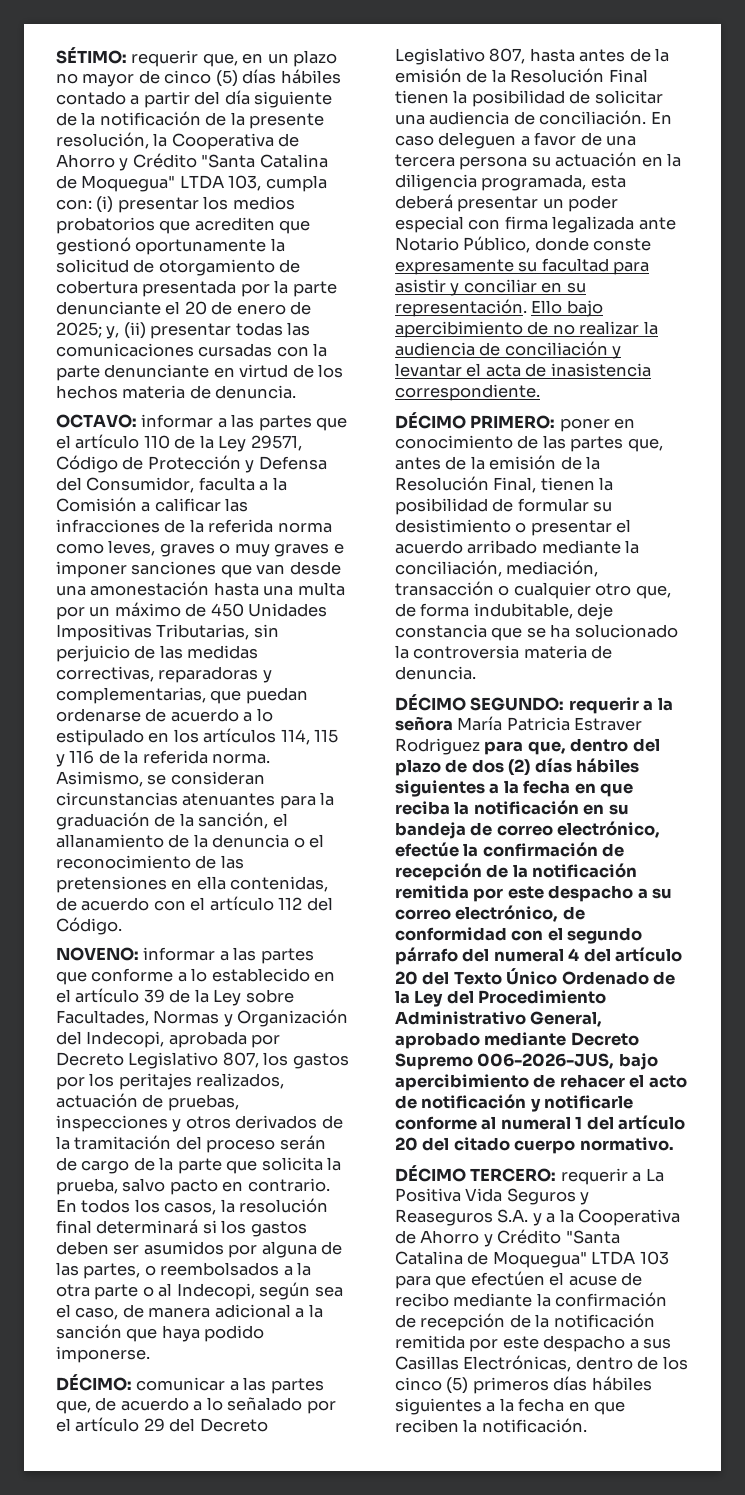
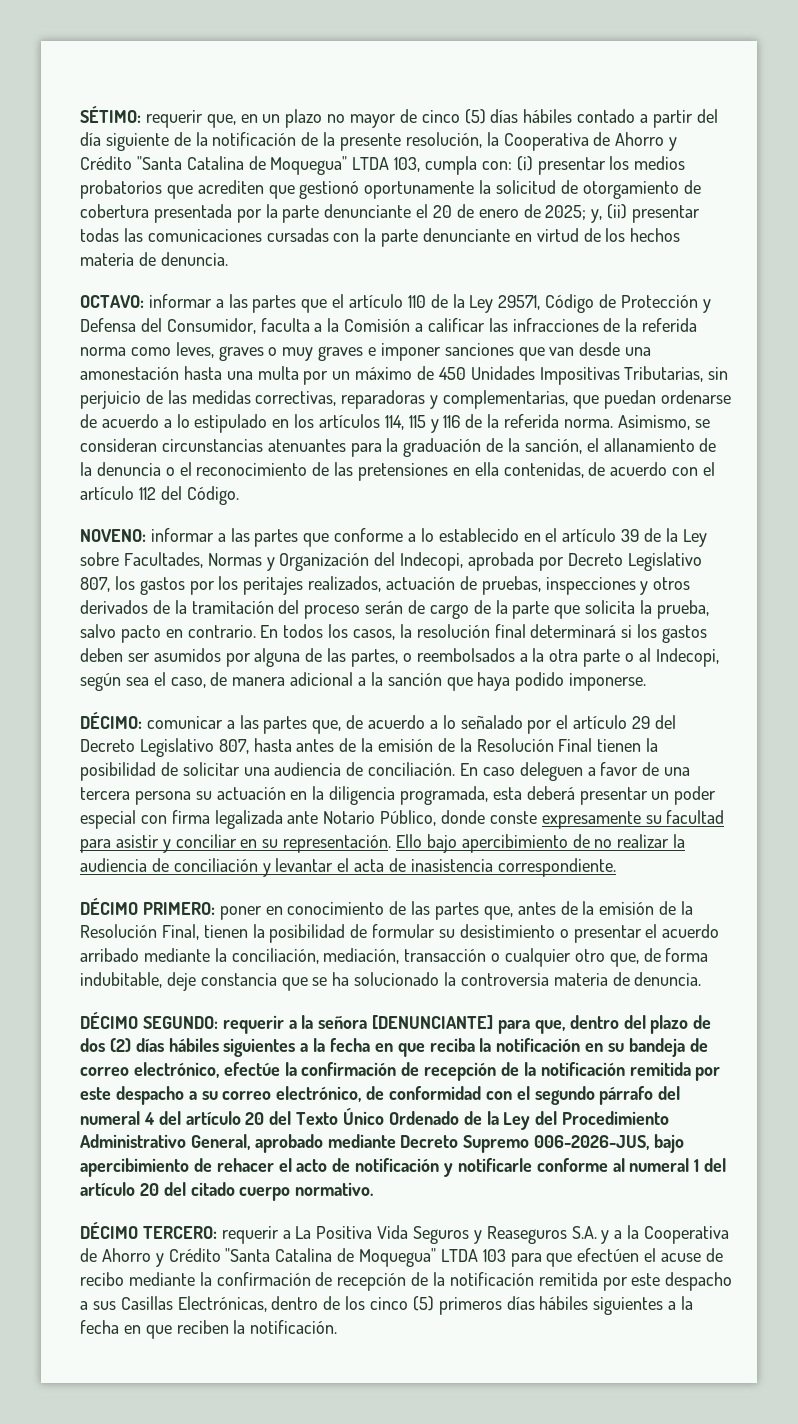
[457,716,643,731] [395,738,480,755] María Patricia Estraver Rodriguez -> [372,1015,494,1030] [DENUNCIANTE]

